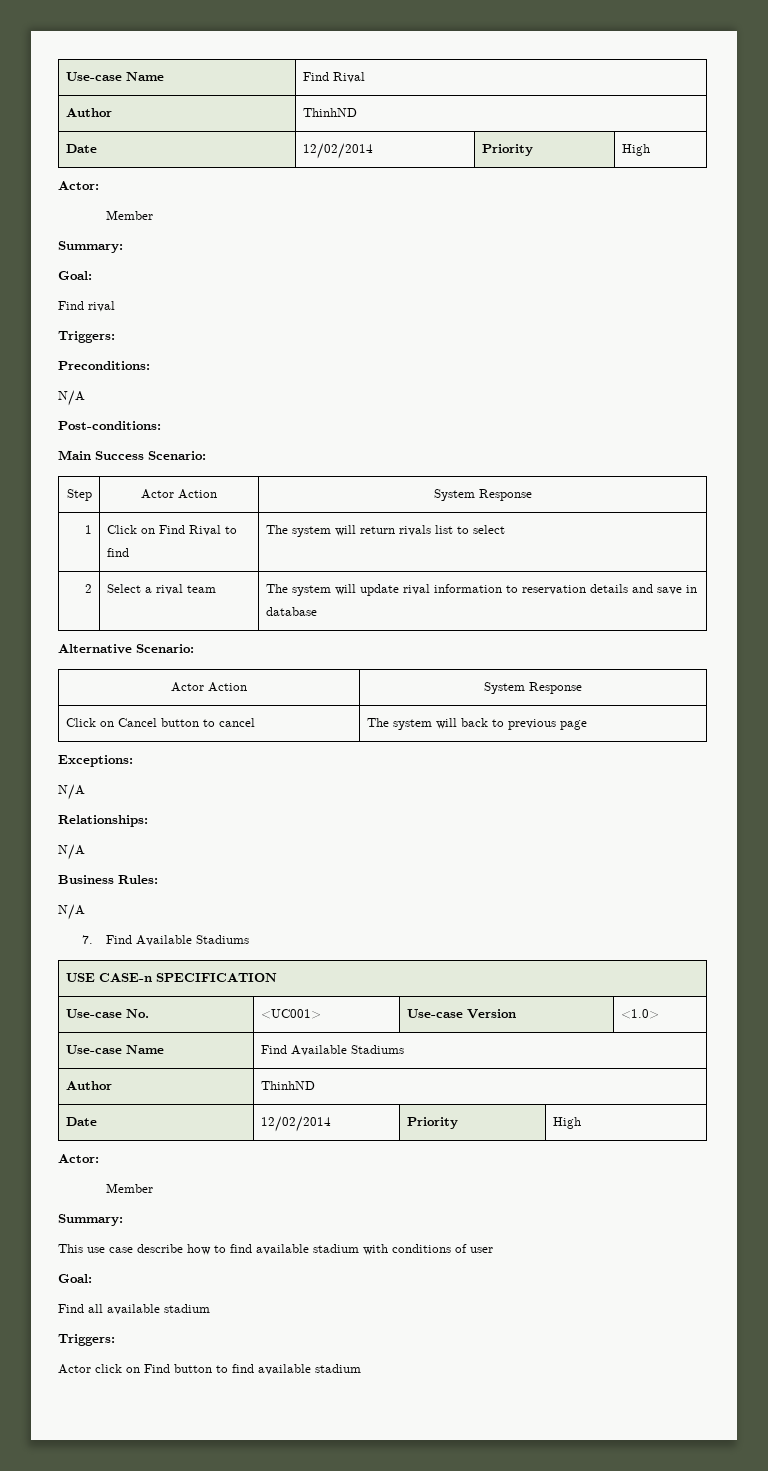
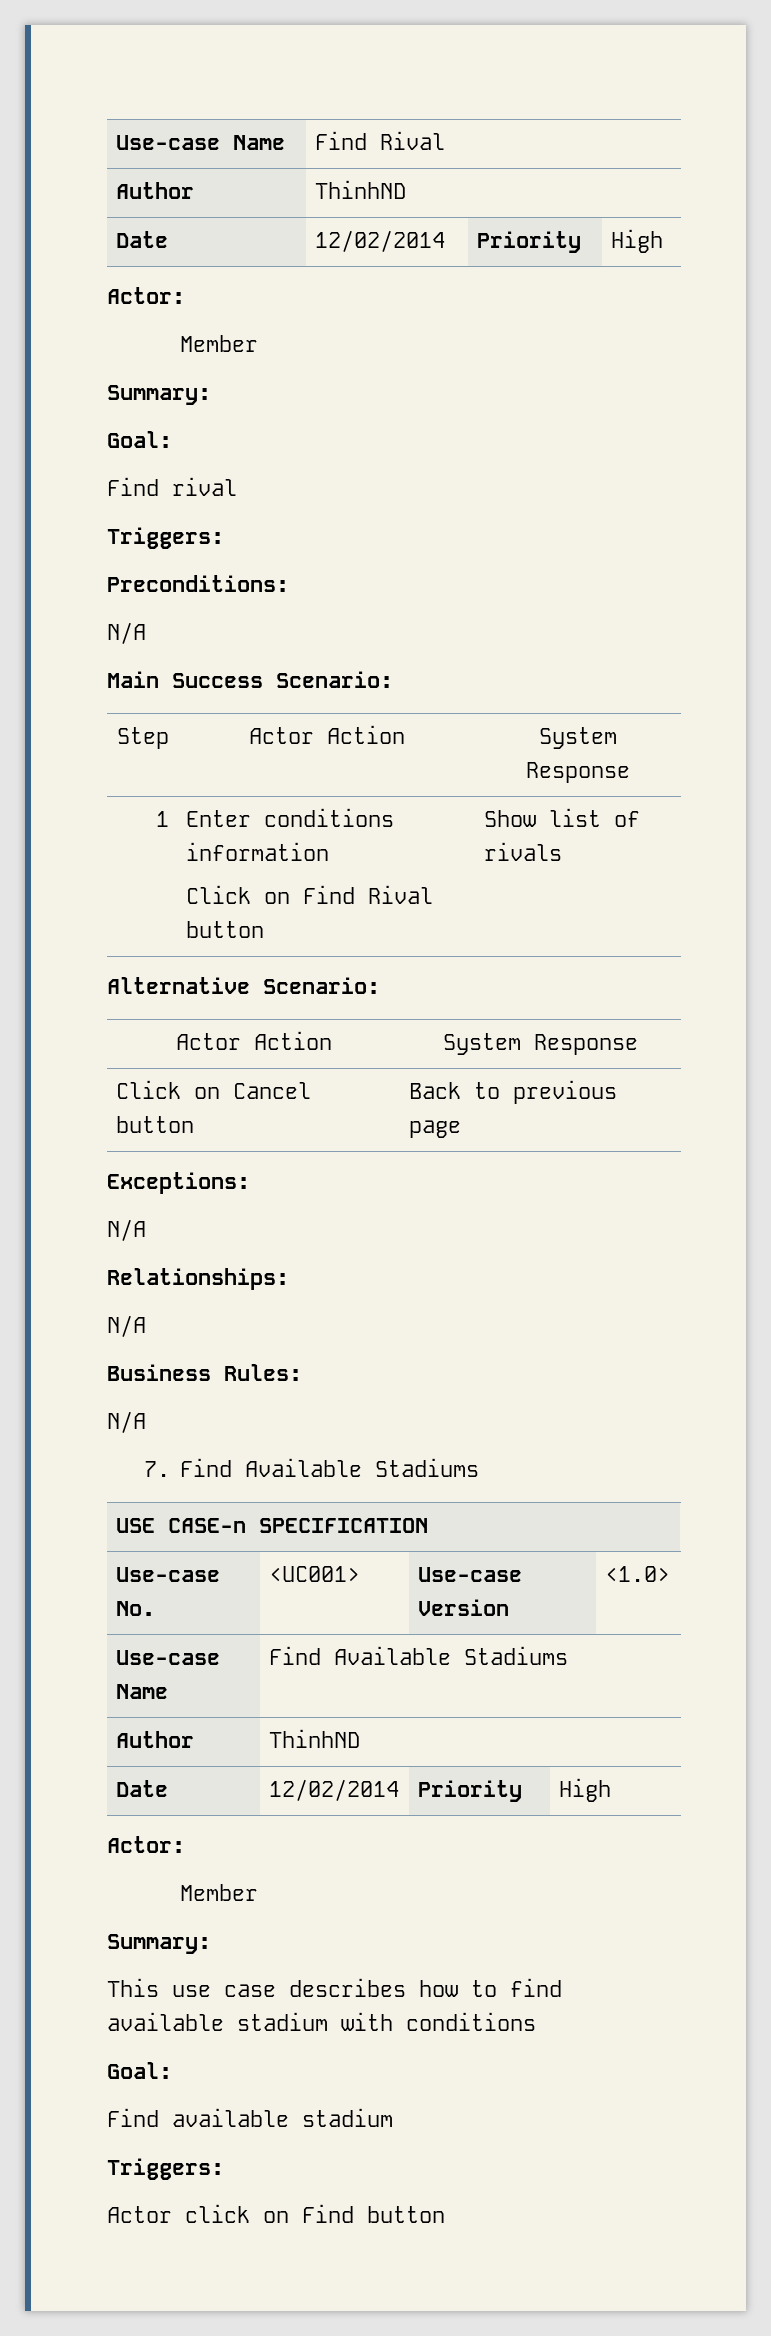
[58,421,161,430] // Post-conditions: -> (146, 633) none
(93, 529) none -> [185,808,394,827] [185,842,329,861] Enter conditions information //
[224,526,237,534] [106,548,129,557] [265,525,505,537] [85,584,93,593] [106,584,216,595] [265,584,697,596] [265,607,317,616] to find | The system will return rivals list to select // 2 | Select a rival team | The system will update rival information to reservation details and save in database -> [185,921,264,938] [483,808,640,827] [483,842,562,861] button | Show list of rivals
[202,718,255,727] [366,718,488,730] to cancel | The system will back -> [408,1082,461,1099] | Back
[137,1244,183,1253] describe -> [289,1978,406,1997] describes
[455,1244,493,1253] [58,1274,92,1283] [58,1304,103,1313] of user // Goal: // Find all -> [107,2062,172,2079] [107,2108,159,2127] // Goal: // Find
[216,1364,361,1375] to find available stadium -> (445, 2214) none

